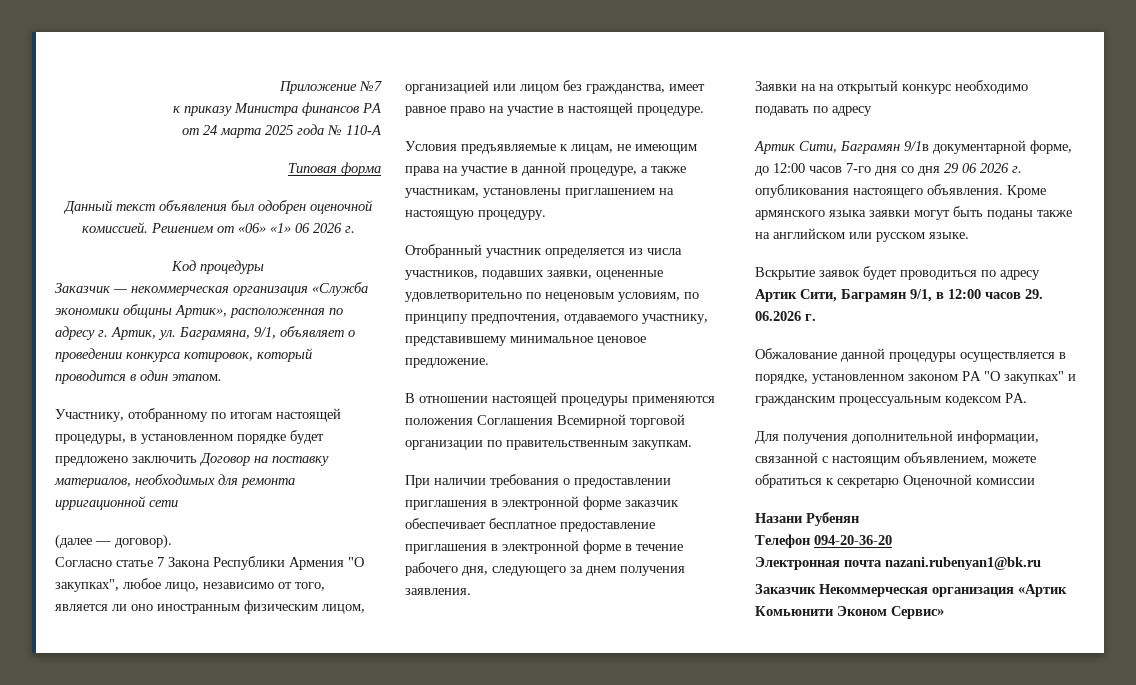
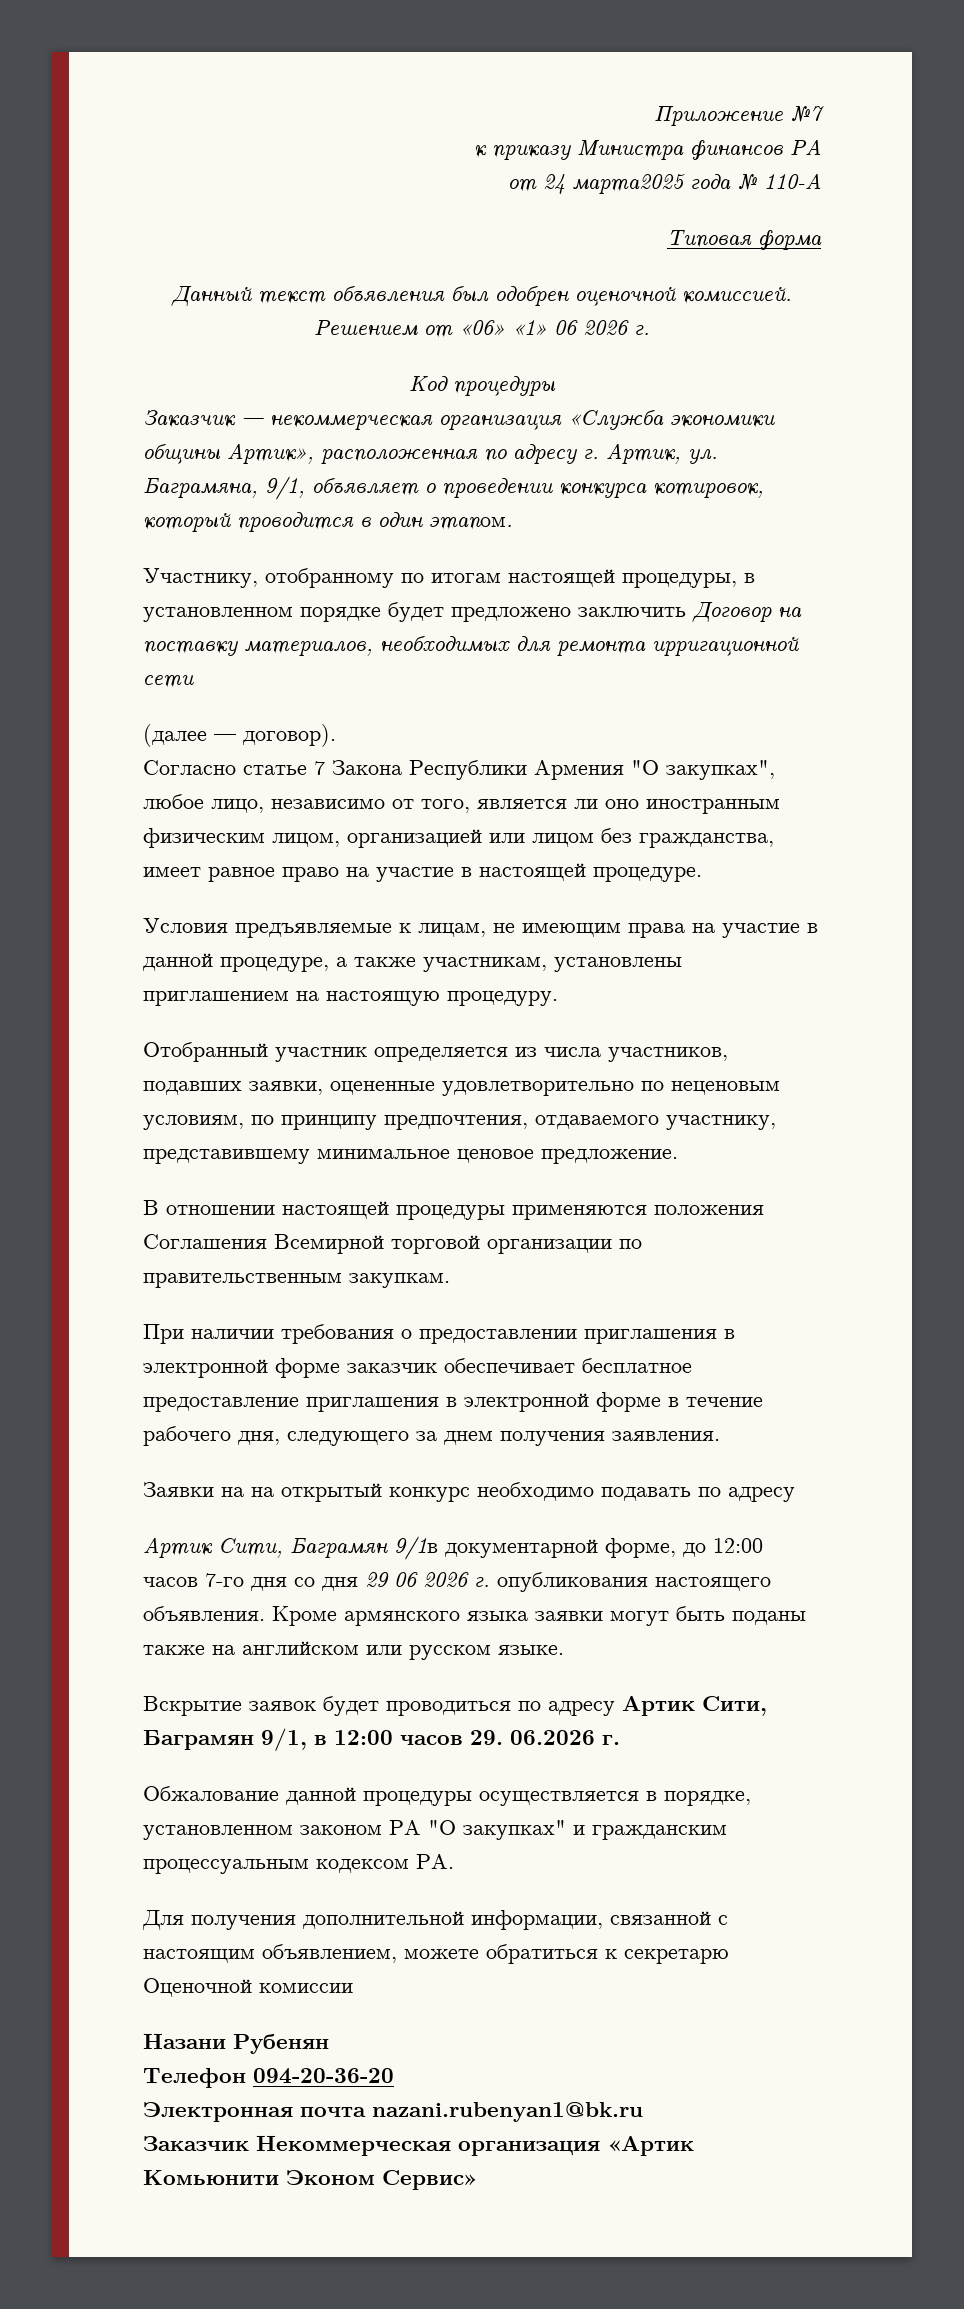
[220,125,293,138] марта 2025 -> [572,174,685,195] марта2025

